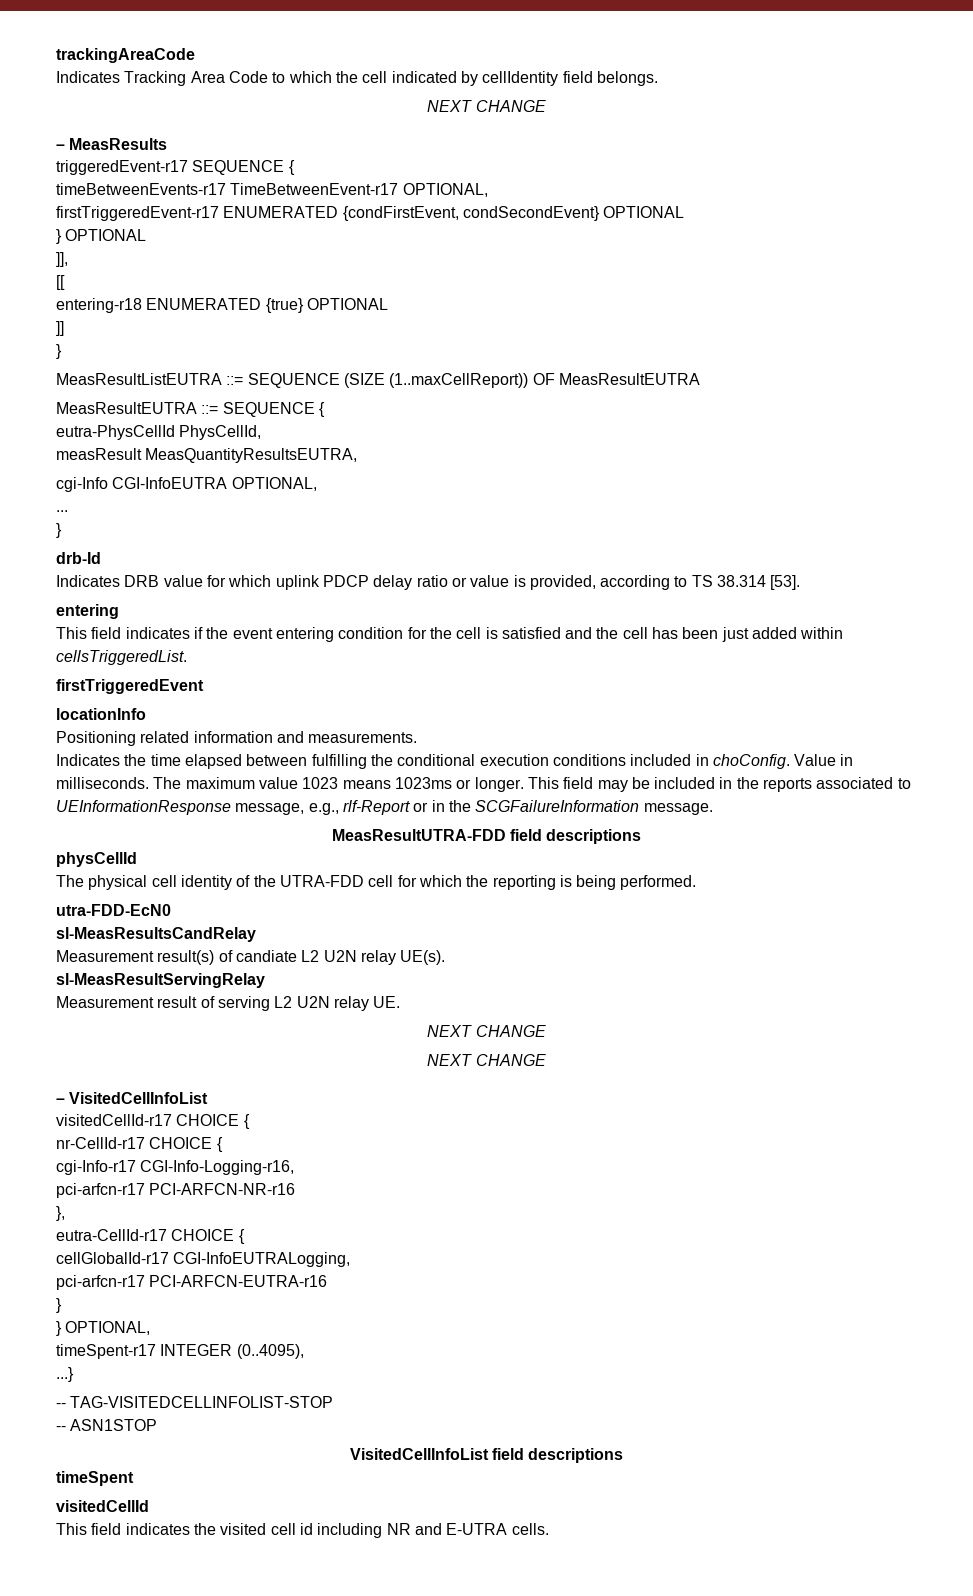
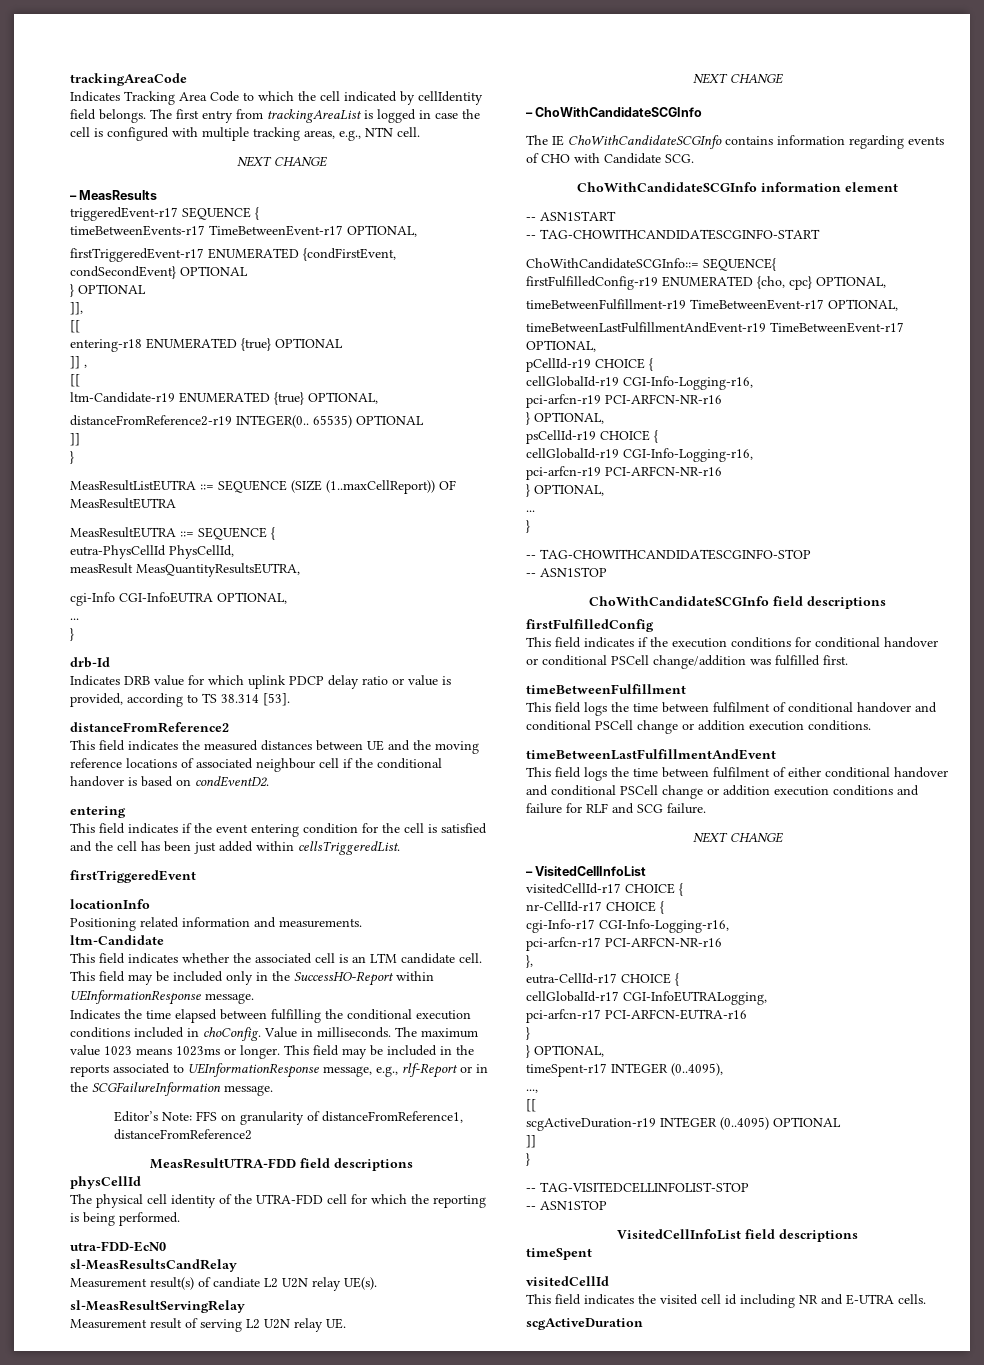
(658, 78) none -> [150,109,480,123] [70,127,420,141] The first entry from trackingAreaList is logged in case the cell is configured with multiple tracking areas, e.g., NTN cell.
(388, 304) none -> [70,356,87,369] [70,374,80,387] [70,392,378,405] [70,415,424,428] // ]] , // [[ // ltm-Candidate-r19 ENUMERATED {true} OPTIONAL, // distanceFromReference2-r19 INTEGER(0.. 65535) OPTIONAL
(801, 582) none -> [70,722,229,733] [70,740,479,754] [70,758,442,772] [70,776,269,787] // distanceFromReference2 // This field indicates the measured distances between UE and the moving reference locations of associated neighbour cell if the conditional handover is based on condEventD2.
(418, 737) none -> [70,935,164,945] [70,953,482,964] [70,971,434,986] [70,990,254,1005] // ltm-Candidate // This field indicates whether the associated cell is an LTM candidate cell. This field may be included only in the SuccessHO-Report within UEInformationResponse message.
(713, 809) none -> [114,1111,464,1125] [114,1129,253,1140] // Editor’s Note: FFS on granularity of distanceFromReference1, distanceFromReference2
(546, 1031) none -> [526,107,703,117] [526,135,944,149] [526,153,694,164] [576,182,898,192] [526,211,616,221] [526,229,820,240] [526,258,776,271] [526,276,886,290] [526,299,898,311] [526,322,904,333] [526,340,596,352] [526,358,653,372] [526,376,753,390] [526,394,722,408] [526,412,604,425] [526,430,658,444] [526,448,753,462] [526,466,722,480] [526,484,604,497] [526,510,535,512] [526,520,530,533] [526,549,811,560] [526,567,607,577] [588,596,886,609] [526,619,654,632] [526,637,938,648] [526,655,848,669] [526,684,686,694] [526,702,937,716] [526,720,871,734] [526,749,776,760] [526,767,948,781] [526,785,919,799] [526,803,706,814] // – ChoWithCandidateSCGInfo // The IE ChoWithCandidateSCGInfo contains information regarding events of CHO with Candidate SCG. // ChoWithCandidateSCGInfo information element // -- ASN1START // -- TAG-CHOWITHCANDIDATESCGINFO-START // ChoWithCandidateSCGInfo::= SEQUENCE{ // firstFulfilledConfig-r19 ENUMERATED {cho, cpc} OPTIONAL, // timeBetweenFulfillment-r19 TimeBetweenEvent-r17 OPTIONAL, // timeBetweenLastFulfillmentAndEvent-r19 TimeBetweenEvent-r17 OPTIONAL, // pCellId-r19 CHOICE { // cellGlobalId-r19 CGI-Info-Logging-r16, // pci-arfcn-r19 PCI-ARFCN-NR-r16 // } OPTIONAL, // psCellId-r19 CHOICE { // cellGlobalId-r19 CGI-Info-Logging-r16, // pci-arfcn-r19 PCI-ARFCN-NR-r16 // } OPTIONAL, // ... // } // -- TAG-CHOWITHCANDIDATESCGINFO-STOP // -- ASN1STOP // ChoWithCandidateSCGInfo field descriptions // firstFulfilledConfig // This field indicates if the execution conditions for conditional handover or conditional PSCell change/addition was fulfilled first. // timeBetweenFulfillment // This field logs the time between fulfilment of conditional handover and conditional PSCell change or addition execution conditions. // timeBetweenLastFulfillmentAndEvent // This field logs the time between fulfilment of either conditional handover and conditional PSCell change or addition execution conditions and failure for RLF and SCG failure.
[56,1367,74,1382] ...} -> [526,1089,538,1093] [526,1099,536,1112] [526,1117,841,1131] [526,1135,536,1148] [526,1153,530,1166] ..., // [[ // scgActiveDuration-r19 INTEGER (0..4095) OPTIONAL // ]] // }
(549, 1529) none -> [526,1318,643,1330] // scgActiveDuration

